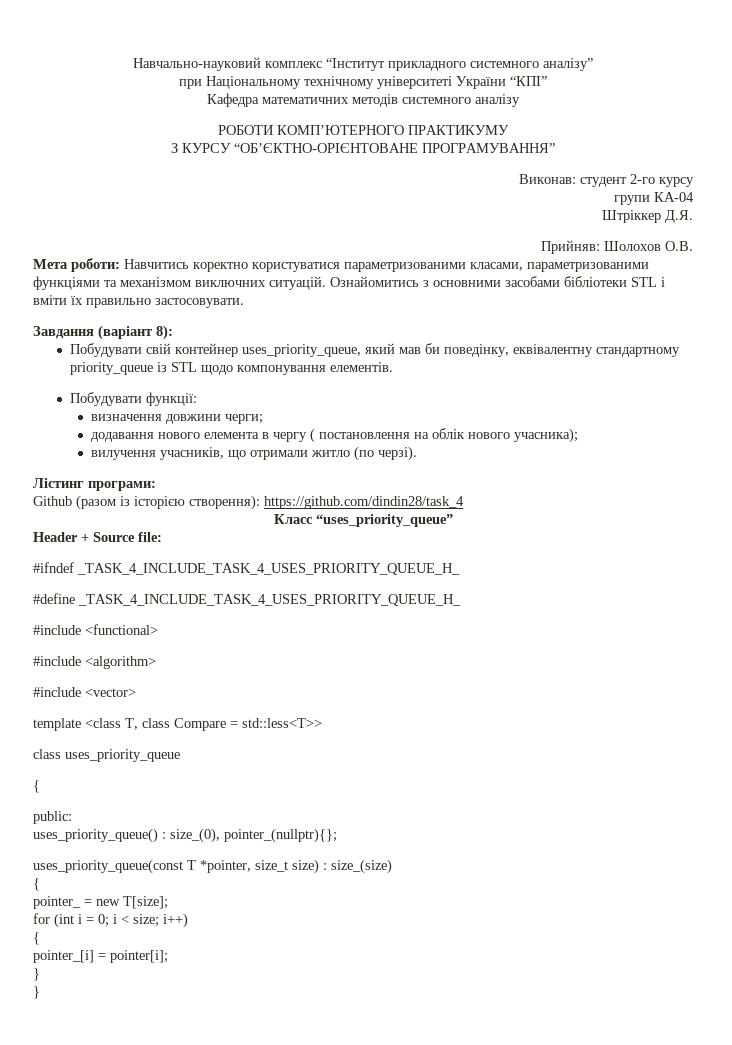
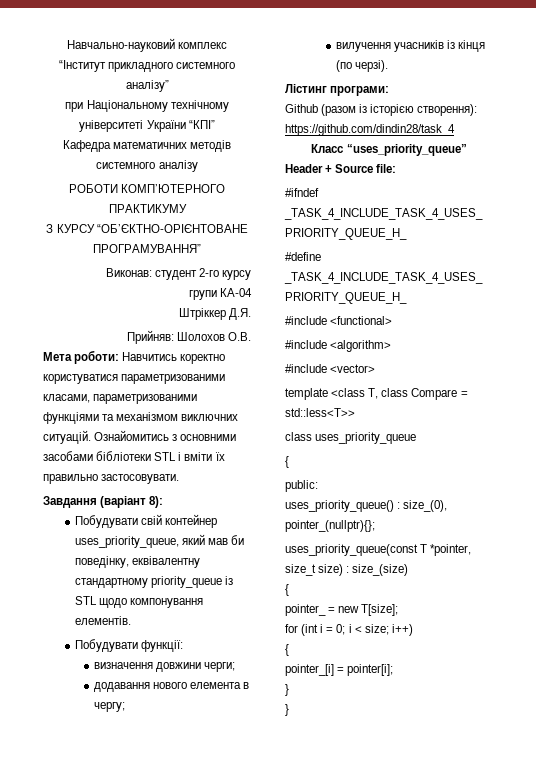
[272,428,578,443] [90,447,350,460] чергу ( постановлення на облік нового учасника); // вилучення учасників, що отримали житло -> [94,702,126,712] [336,40,486,52] чергу; // вилучення учасників із кінця

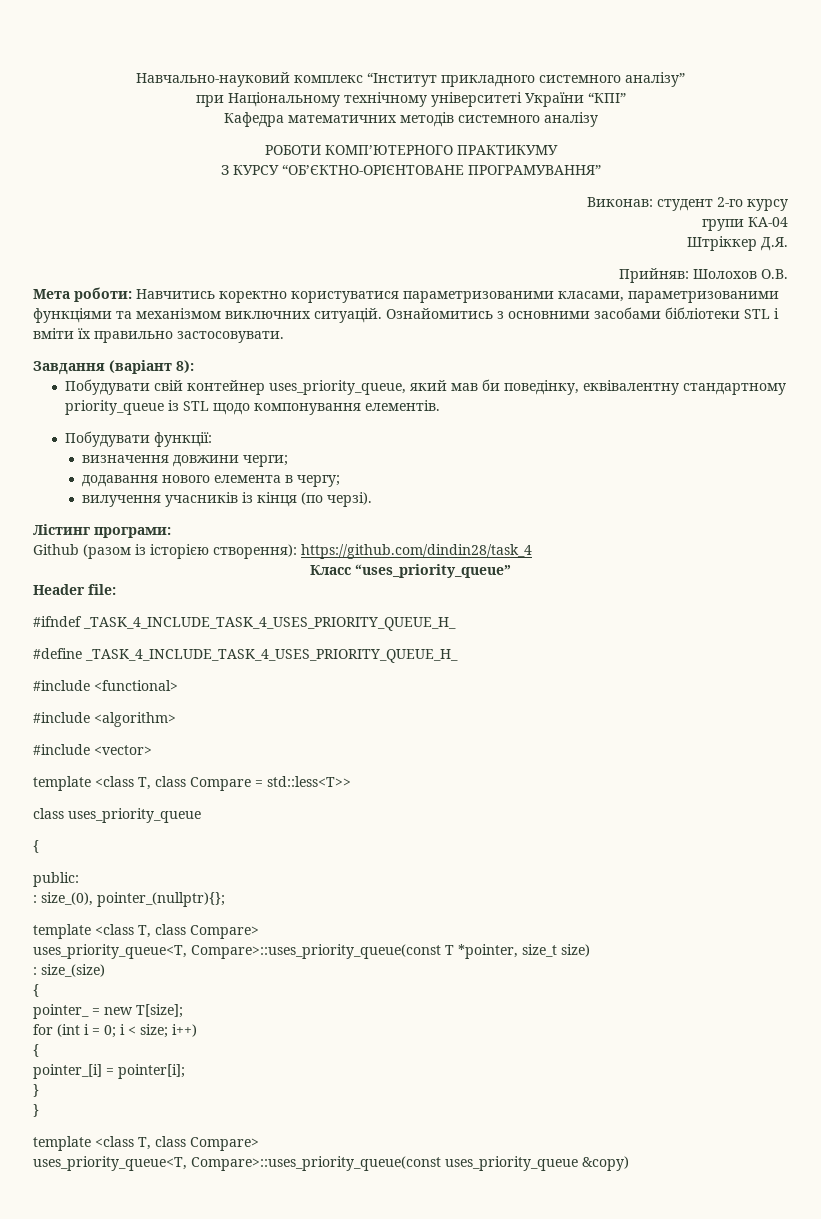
[325,164,374,173] + Source -> (85, 589) none
[285,500,394,512] uses_priority_queue() -> (79, 879) none
[285,544,418,556] uses_priority_queue(const -> [33,924,259,939] [33,944,441,959] template <class T, class Compare> // uses_priority_queue<T, Compare>::uses_priority_queue(const
(344, 570) none -> (590, 950) //
(289, 710) none -> [33,1136,259,1151] [33,1156,629,1171] // template <class T, class Compare> // uses_priority_queue<T, Compare>::uses_priority_queue(const uses_priority_queue &copy)

